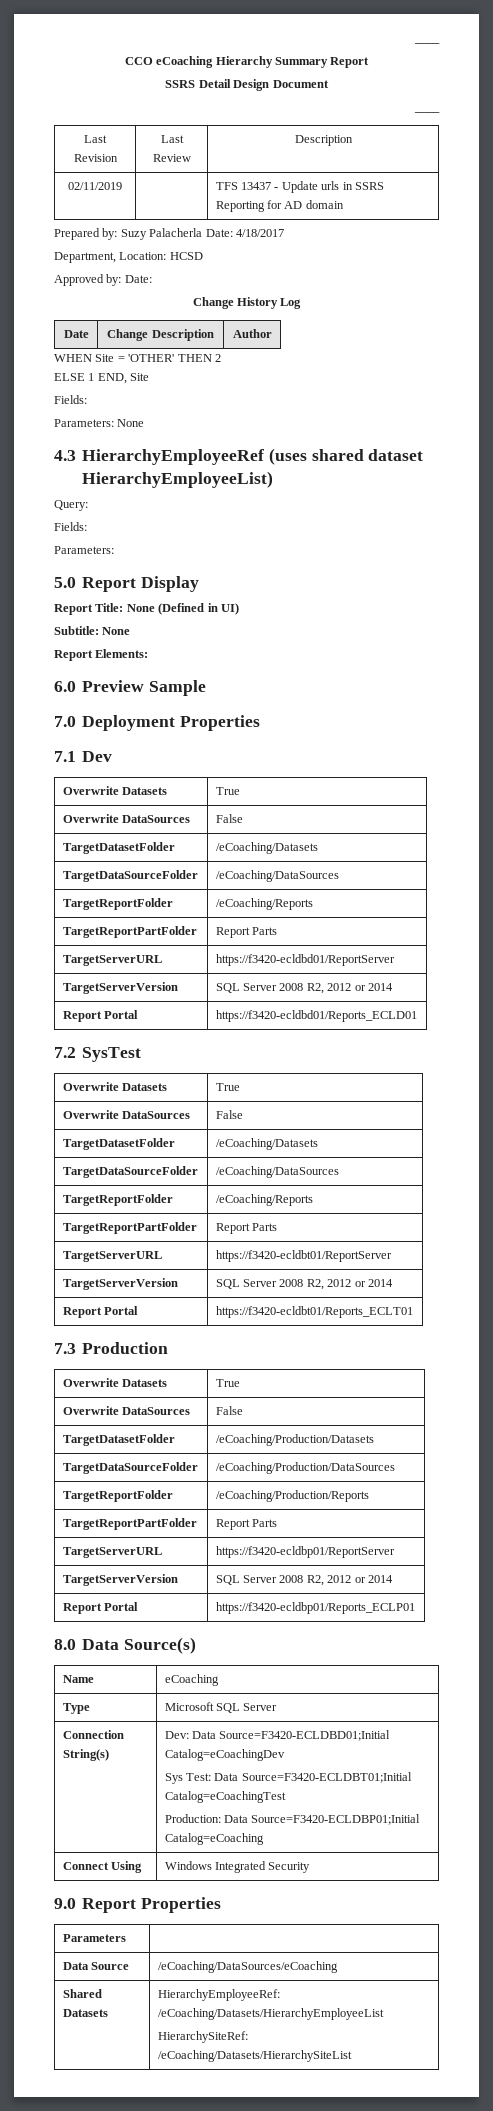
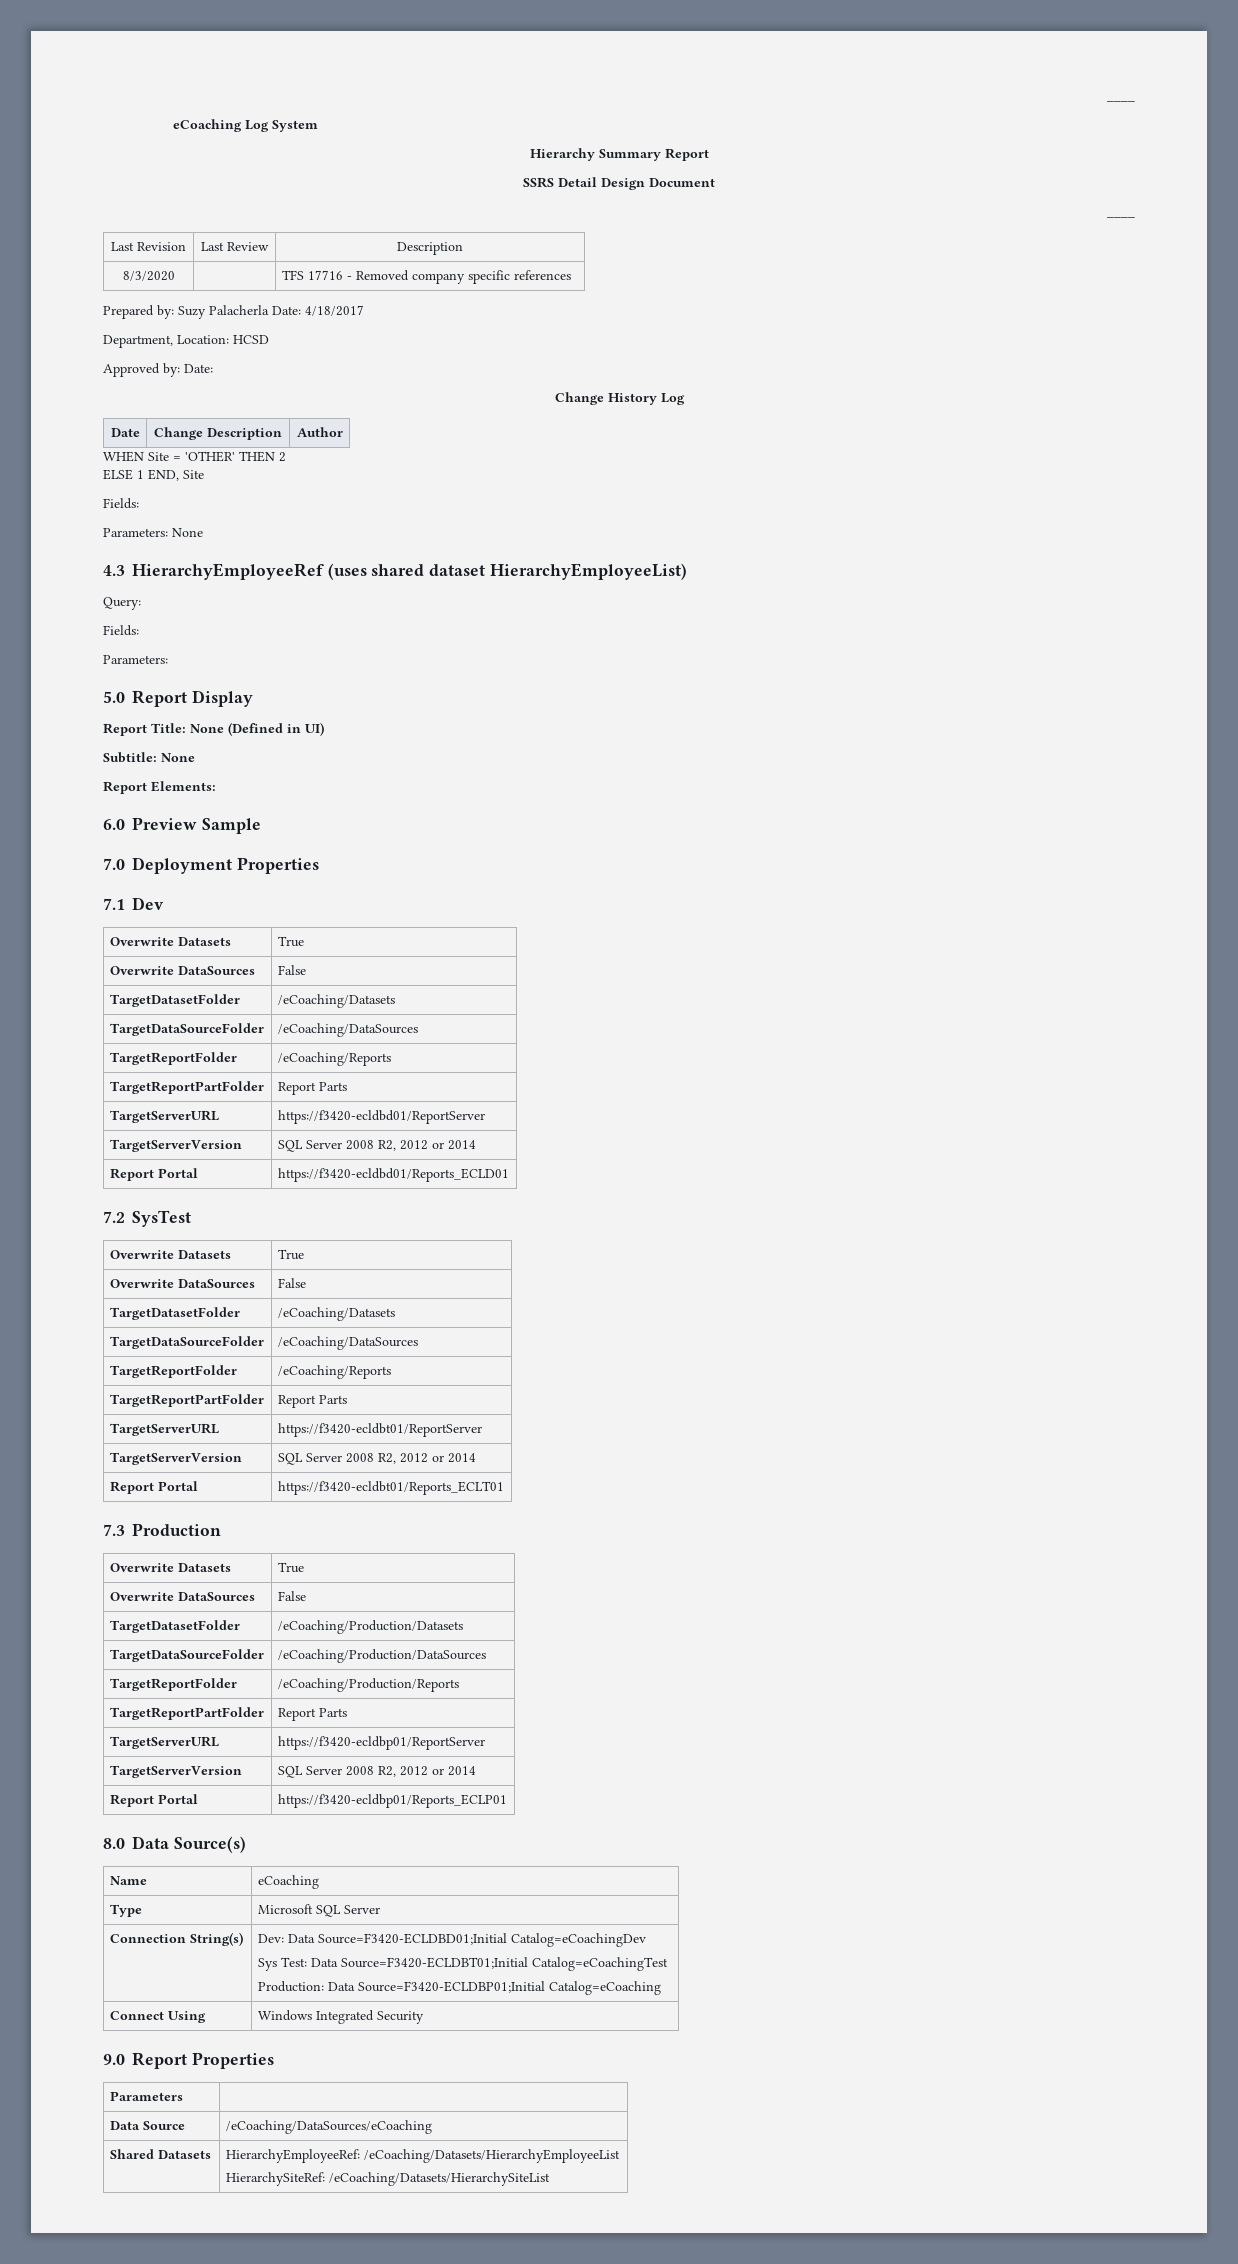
[414,42,440,44] [124,56,214,68] ____ // CCO eCoaching -> [1107,100,1135,102] [172,119,318,132] ____ // eCoaching Log System //
[68,182,122,190] 02/11/2019 -> [122,271,175,281] 8/3/2020
[241,181,384,193] [215,200,344,212] 13437 - Update urls in SSRS Reporting for AD domain -> [307,270,571,284] 17716 - Removed company specific references

